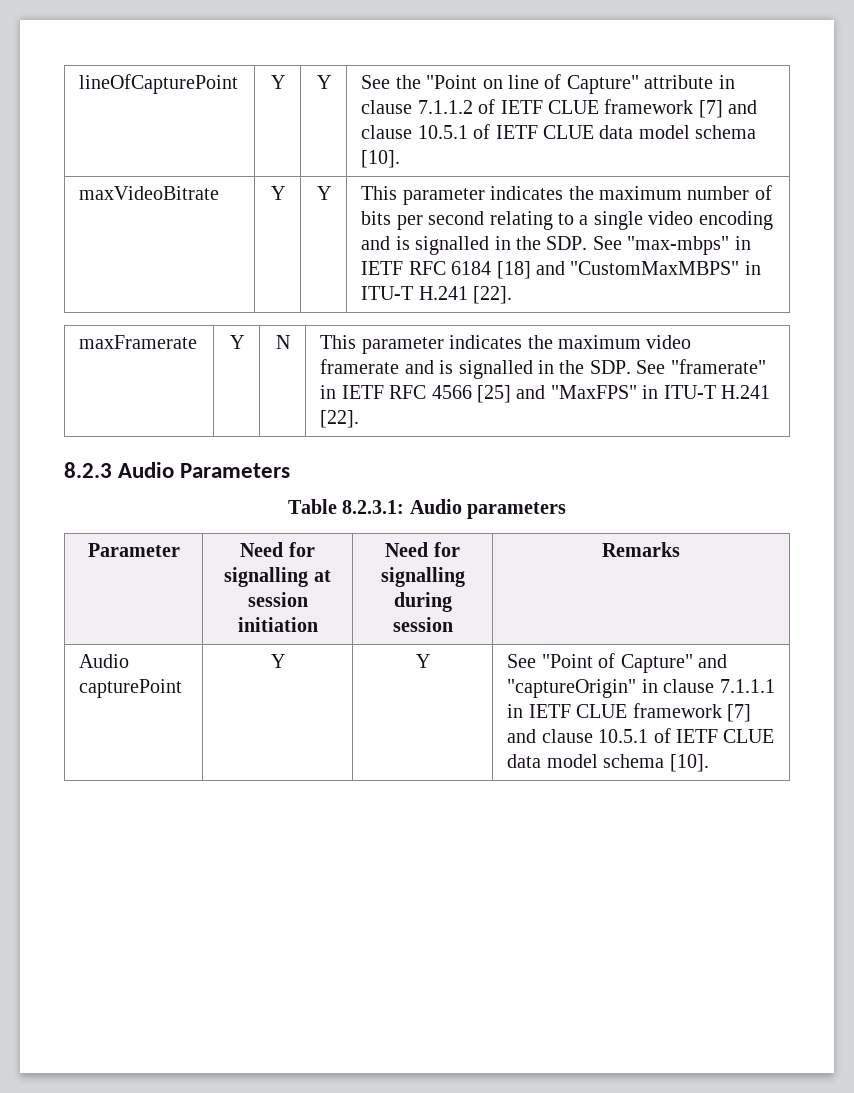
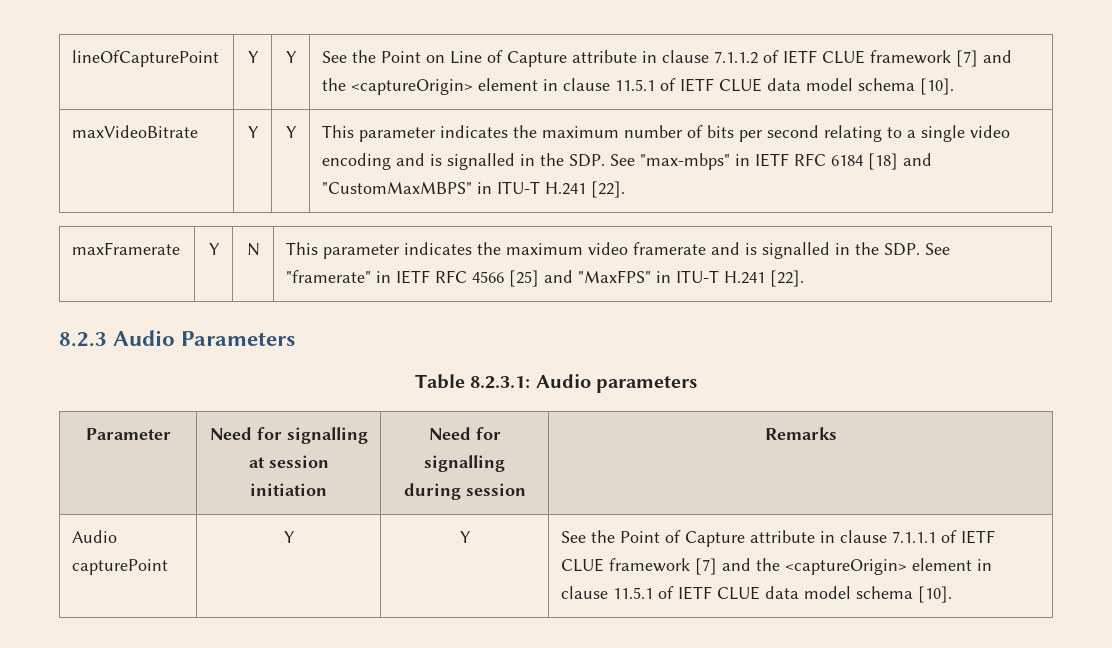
[426,74,639,94] "Point on line of Capture" -> [381,50,568,67] Point on Line of Capture
[361,125,468,139] clause 10.5.1 -> [322,78,656,95] the <captureOrigin> element in clause 11.5.1
[541,653,727,673] [507,679,637,698] "Point of Capture" and "captureOrigin" -> [591,530,816,547] the Point of Capture attribute
[507,703,751,722] [507,729,649,743] in IETF CLUE framework [7] and clause 10.5.1 -> [941,530,996,544] [561,558,993,575] [561,586,654,599] of IETF CLUE framework [7] and the <captureOrigin> element in clause 11.5.1

